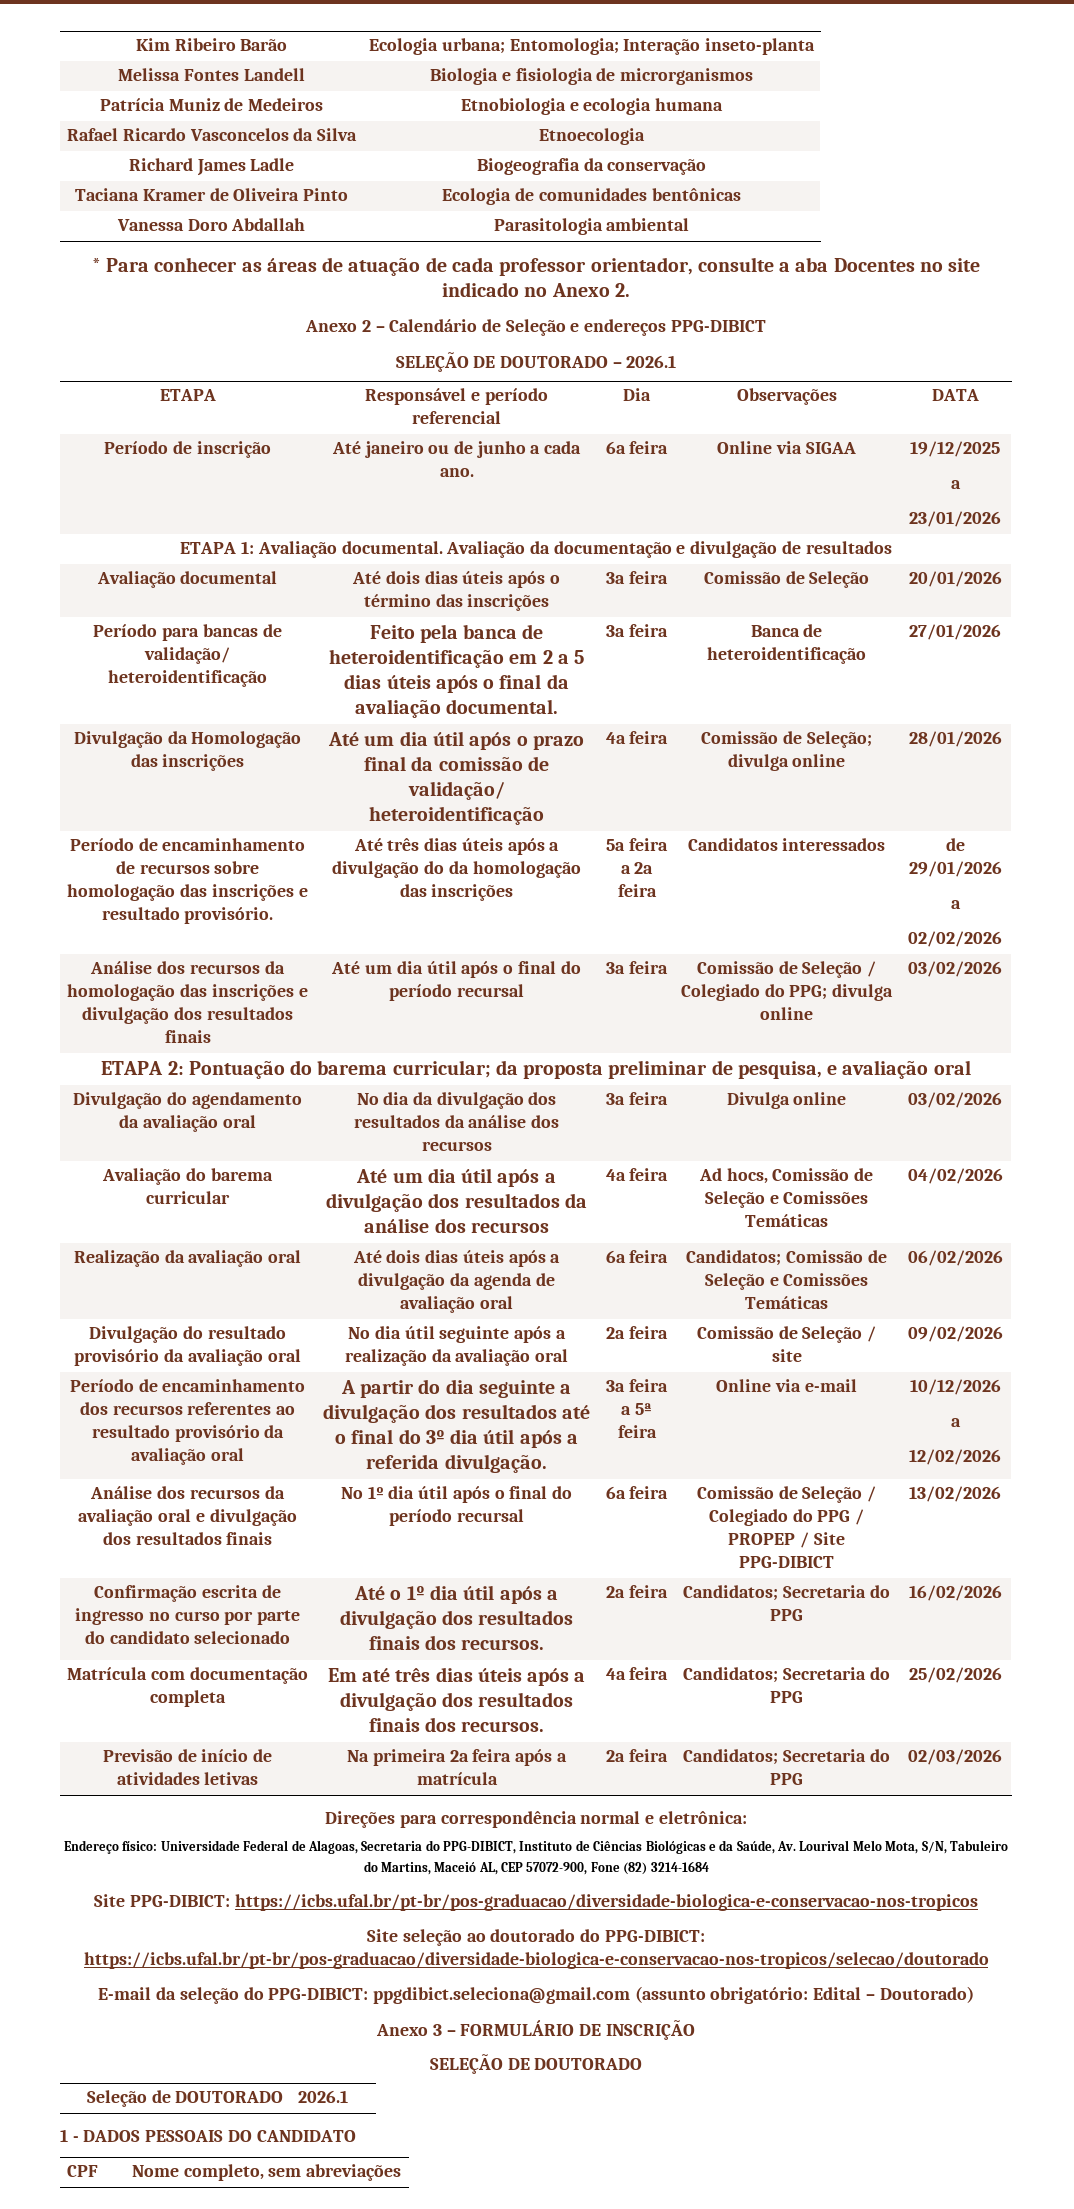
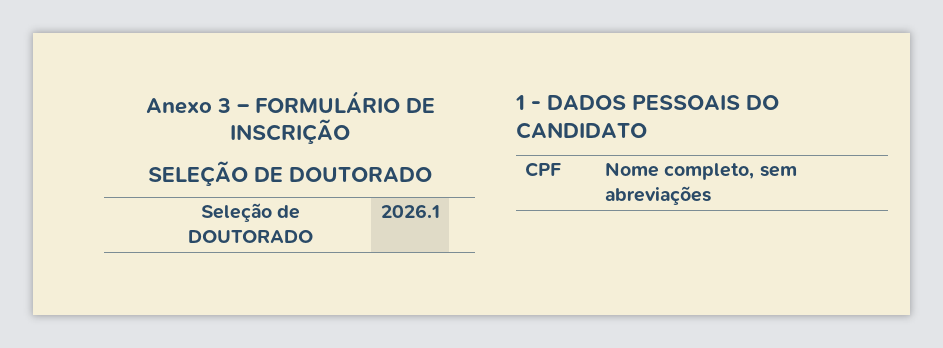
[135,38,288,51] [369,38,815,55] [118,68,305,81] [430,68,753,85] [99,98,324,111] [460,98,724,115] [67,128,357,141] [539,128,645,145] [128,158,295,176] [476,158,707,175] [75,188,348,201] [442,188,741,205] [116,218,306,231] [493,218,690,235] [91,257,981,276] [442,282,630,297] [305,319,766,336] [395,352,677,372] [159,389,216,401] [365,388,548,405] [412,411,501,424] [623,388,651,401] [736,388,837,405] [931,389,979,401] [104,441,271,458] [331,441,582,458] [439,468,474,477] [605,441,669,454] [717,441,856,454] [910,441,1000,457] [950,480,961,489] [909,511,1001,527] [180,541,892,558] [96,571,278,588] [352,571,560,588] [363,594,550,611] [606,571,668,584] [703,571,870,588] [908,571,1002,587] [93,624,282,641] [144,647,230,664] [108,670,267,687] [369,624,544,643] [328,649,585,668] [344,674,569,693] [354,699,559,718] [606,624,668,637] [750,624,823,637] [707,647,866,664] [909,624,1001,640] [73,731,302,748] [130,754,245,771] [328,731,584,750] [364,756,549,771] [407,781,505,800] [369,806,544,825] [605,731,669,744] [701,731,872,748] [727,754,846,771] [908,731,1002,747] [69,838,306,851] [115,861,260,874] [67,884,308,901] [101,907,274,924] [353,838,560,855] [332,861,581,878] [399,884,514,901] [606,838,668,851] [620,862,654,874] [617,884,657,897] [687,838,886,851] [945,838,965,851] [908,861,1002,877] [950,900,961,909] [908,931,1002,947] [90,961,285,974] [67,984,308,1001] [82,1007,293,1024] [164,1030,211,1043] [331,961,581,978] [389,984,524,1001] [606,961,668,974] [696,961,877,978] [680,984,894,1001] [760,1007,813,1020] [908,961,1002,977] [101,1060,971,1079] [73,1092,302,1109] [119,1115,256,1132] [356,1092,557,1109] [353,1115,560,1128] [421,1141,492,1151] [606,1092,668,1105] [726,1092,847,1109] [908,1092,1002,1108] [102,1168,273,1185] [146,1191,230,1204] [356,1168,556,1187] [326,1193,587,1212] [364,1218,549,1233] [605,1168,669,1181] [698,1168,874,1184] [704,1191,869,1208] [745,1214,828,1227] [907,1168,1003,1184] [73,1250,302,1267] [352,1250,561,1267] [358,1273,555,1290] [400,1296,513,1313] [605,1250,669,1263] [686,1250,887,1266] [704,1273,869,1290] [745,1296,828,1309] [907,1250,1003,1266] [89,1326,286,1343] [74,1349,301,1366] [348,1326,566,1343] [344,1349,569,1366] [606,1326,668,1339] [696,1326,877,1343] [771,1349,802,1362] [907,1326,1003,1342] [69,1379,306,1392] [79,1402,296,1415] [91,1425,285,1442] [131,1448,244,1465] [340,1379,572,1398] [323,1404,590,1423] [335,1429,578,1448] [366,1454,547,1473] [606,1379,668,1392] [621,1403,652,1415] [617,1425,657,1438] [716,1379,857,1392] [909,1379,1001,1395] [950,1418,961,1427] [909,1449,1001,1465] [90,1486,285,1499] [78,1509,297,1526] [102,1532,273,1545] [340,1486,573,1503] [389,1509,524,1526] [605,1486,669,1499] [696,1486,877,1503] [708,1509,865,1526] [728,1532,845,1548] [739,1556,834,1568] [909,1486,1001,1502] [94,1585,281,1602] [75,1608,300,1625] [84,1631,291,1644] [354,1585,558,1604] [339,1610,574,1629] [368,1635,545,1650] [606,1585,668,1598] [683,1585,890,1601] [770,1609,803,1621] [908,1585,1002,1601] [67,1667,308,1684] [150,1690,226,1707] [327,1667,586,1686] [339,1692,574,1711] [368,1717,545,1732] [605,1667,669,1680] [683,1667,890,1683] [770,1691,803,1703] [908,1667,1002,1683] [102,1749,273,1762] [116,1772,259,1785] [347,1749,567,1766] [416,1772,498,1785] [606,1749,668,1762] [683,1749,890,1765] [770,1773,803,1785] [908,1749,1002,1765] [325,1811,747,1828] [64,1840,1008,1854] [363,1861,709,1875] [94,1894,978,1911] [367,1929,705,1946] [83,1952,989,1969] [98,1986,974,2004] Kim Ribeiro Barão | Ecologia urbana; Entomologia; Interação inseto-planta // Melissa Fontes Landell | Biologia e fisiologia de microrganismos // Patrícia Muniz de Medeiros | Etnobiologia e ecologia humana // Rafael Ricardo Vasconcelos da Silva | Etnoecologia // Richard James Ladle | Biogeografia da conservação // Taciana Kramer de Oliveira Pinto | Ecologia de comunidades bentônicas // Vanessa Doro Abdallah | Parasitologia ambiental // * Para conhecer as áreas de atuação de cada professor orientador, consulte a aba Docentes no site indicado no Anexo 2. // Anexo 2 – Calendário de Seleção e endereços PPG-DIBICT // SELEÇÃO DE DOUTORADO – 2026.1 // ETAPA | Responsável e período referencial | Dia | Observações | DATA // Período de inscrição | Até janeiro ou de junho a cada ano. | 6a feira | Online via SIGAA | 19/12/2025 // a // 23/01/2026 // ETAPA 1: Avaliação documental. Avaliação da documentação e divulgação de resultados // Avaliação documental | Até dois dias úteis após o término das inscrições | 3a feira | Comissão de Seleção | 20/01/2026 // Período para bancas de validação/ heteroidentificação | Feito pela banca de heteroidentificação em 2 a 5 dias úteis após o final da avaliação documental. | 3a feira | Banca de heteroidentificação | 27/01/2026 // Divulgação da Homologação das inscrições | Até um dia útil após o prazo final da comissão de validação/ heteroidentificação | 4a feira | Comissão de Seleção; divulga online | 28/01/2026 // Período de encaminhamento de recursos sobre homologação das inscrições e resultado provisório. | Até três dias úteis após a divulgação do da homologação das inscrições | 5a feira a 2a feira | Candidatos interessados | de 29/01/2026 // a // 02/02/2026 // Análise dos recursos da homologação das inscrições e divulgação dos resultados finais | Até um dia útil após o final do período recursal | 3a feira | Comissão de Seleção / Colegiado do PPG; divulga online | 03/02/2026 // ETAPA 2: Pontuação do barema curricular; da proposta preliminar de pesquisa, e avaliação oral // Divulgação do agendamento da avaliação oral | No dia da divulgação dos resultados da análise dos recursos | 3a feira | Divulga online | 03/02/2026 // Avaliação do barema curricular | Até um dia útil após a divulgação dos resultados da análise dos recursos | 4a feira | Ad hocs, Comissão de Seleção e Comissões Temáticas | 04/02/2026 // Realização da avaliação oral | Até dois dias úteis após a divulgação da agenda de avaliação oral | 6a feira | Candidatos; Comissão de Seleção e Comissões Temáticas | 06/02/2026 // Divulgação do resultado provisório da avaliação oral | No dia útil seguinte após a realização da avaliação oral | 2a feira | Comissão de Seleção / site | 09/02/2026 // Período de encaminhamento dos recursos referentes ao resultado provisório da avaliação oral | A partir do dia seguinte a divulgação dos resultados até o final do 3º dia útil após a referida divulgação. | 3a feira a 5ª feira | Online via e-mail | 10/12/2026 // a // 12/02/2026 // Análise dos recursos da avaliação oral e divulgação dos resultados finais | No 1º dia útil após o final do período recursal | 6a feira | Comissão de Seleção / Colegiado do PPG / PROPEP / Site PPG-DIBICT | 13/02/2026 // Confirmação escrita de ingresso no curso por parte do candidato selecionado | Até o 1º dia útil após a divulgação dos resultados finais dos recursos. | 2a feira | Candidatos; Secretaria do PPG | 16/02/2026 // Matrícula com documentação completa | Em até três dias úteis após a divulgação dos resultados finais dos recursos. | 4a feira | Candidatos; Secretaria do PPG | 25/02/2026 // Previsão de início de atividades letivas | Na primeira 2a feira após a matrícula | 2a feira | Candidatos; Secretaria do PPG | 02/03/2026 // Direções para correspondência normal e eletrônica: // Endereço físico: Universidade Federal de Alagoas, Secretaria do PPG-DIBICT, Instituto de Ciências Biológicas e da Saúde, Av. Lourival Melo Mota, S/N, Tabuleiro do Martins, Maceió AL, CEP 57072-900, Fone (82) 3214-1684 // Site PPG-DIBICT: https://icbs.ufal.br/pt-br/pos-graduacao/diversidade-biologica-e-conservacao-nos-tropicos // Site seleção ao doutorado do PPG-DIBICT: https://icbs.ufal.br/pt-br/pos-graduacao/diversidade-biologica-e-conservacao-nos-tropicos/selecao/doutorado // E-mail da seleção do PPG-DIBICT: ppgdibict.seleciona@gmail.com (assunto obrigatório: Edital – Doutorado) // -> (145, 106) none

